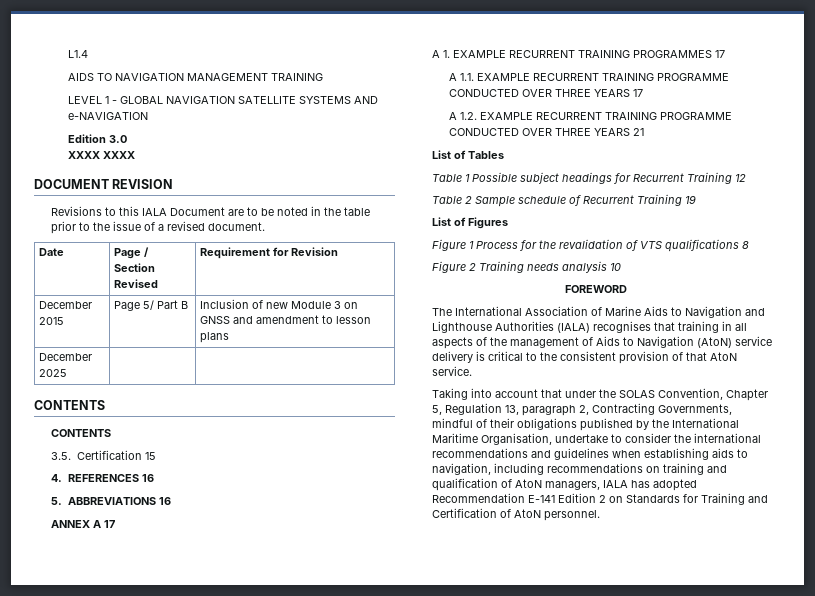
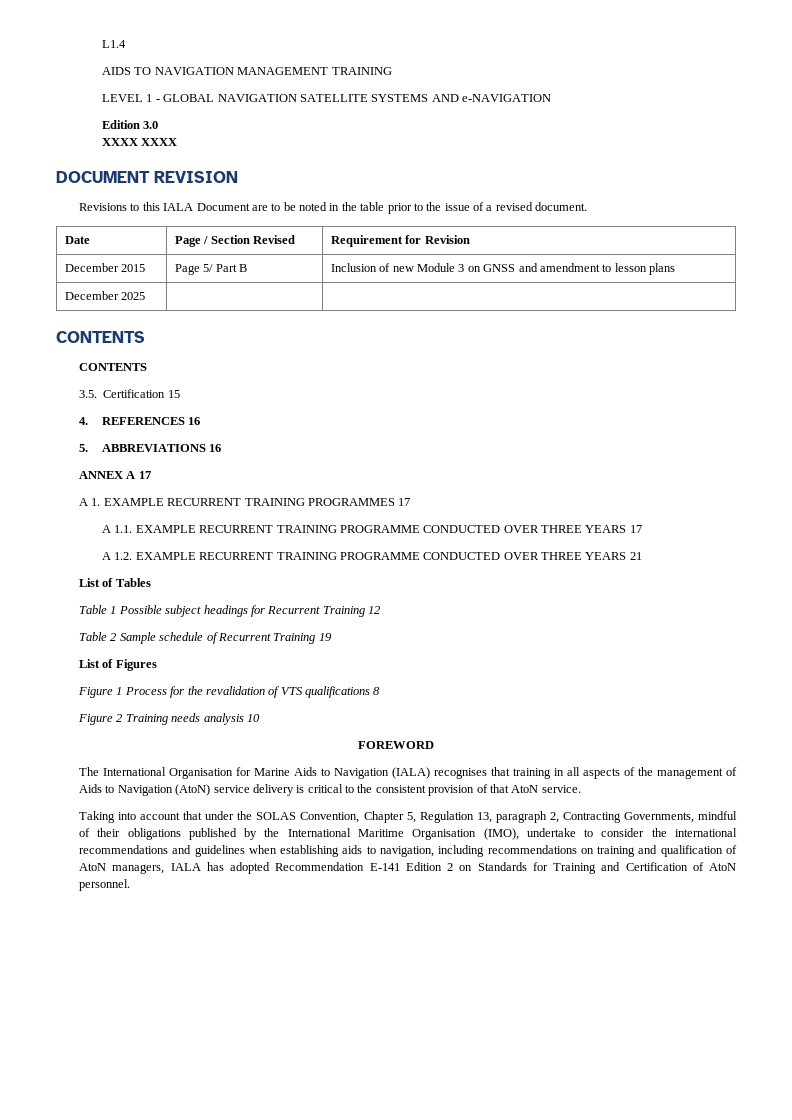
[525,306,603,316] Association of -> [169,767,252,779] Organisation for
[745,308,766,316] [432,321,555,333] and Lighthouse Authorities -> (390, 773) none
[481,433,553,445] Organisation, -> [412,828,519,840] Organisation (IMO),

